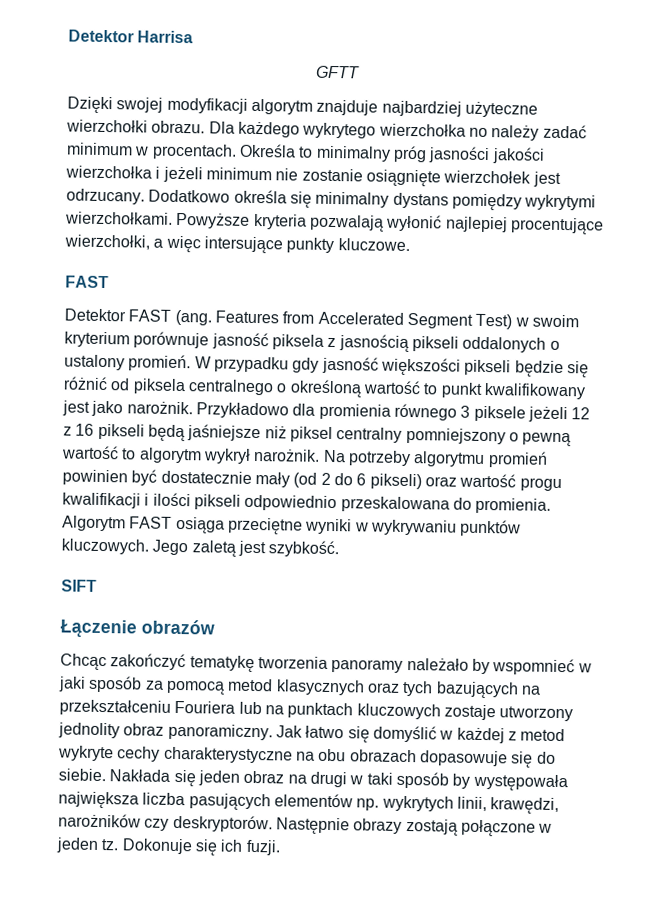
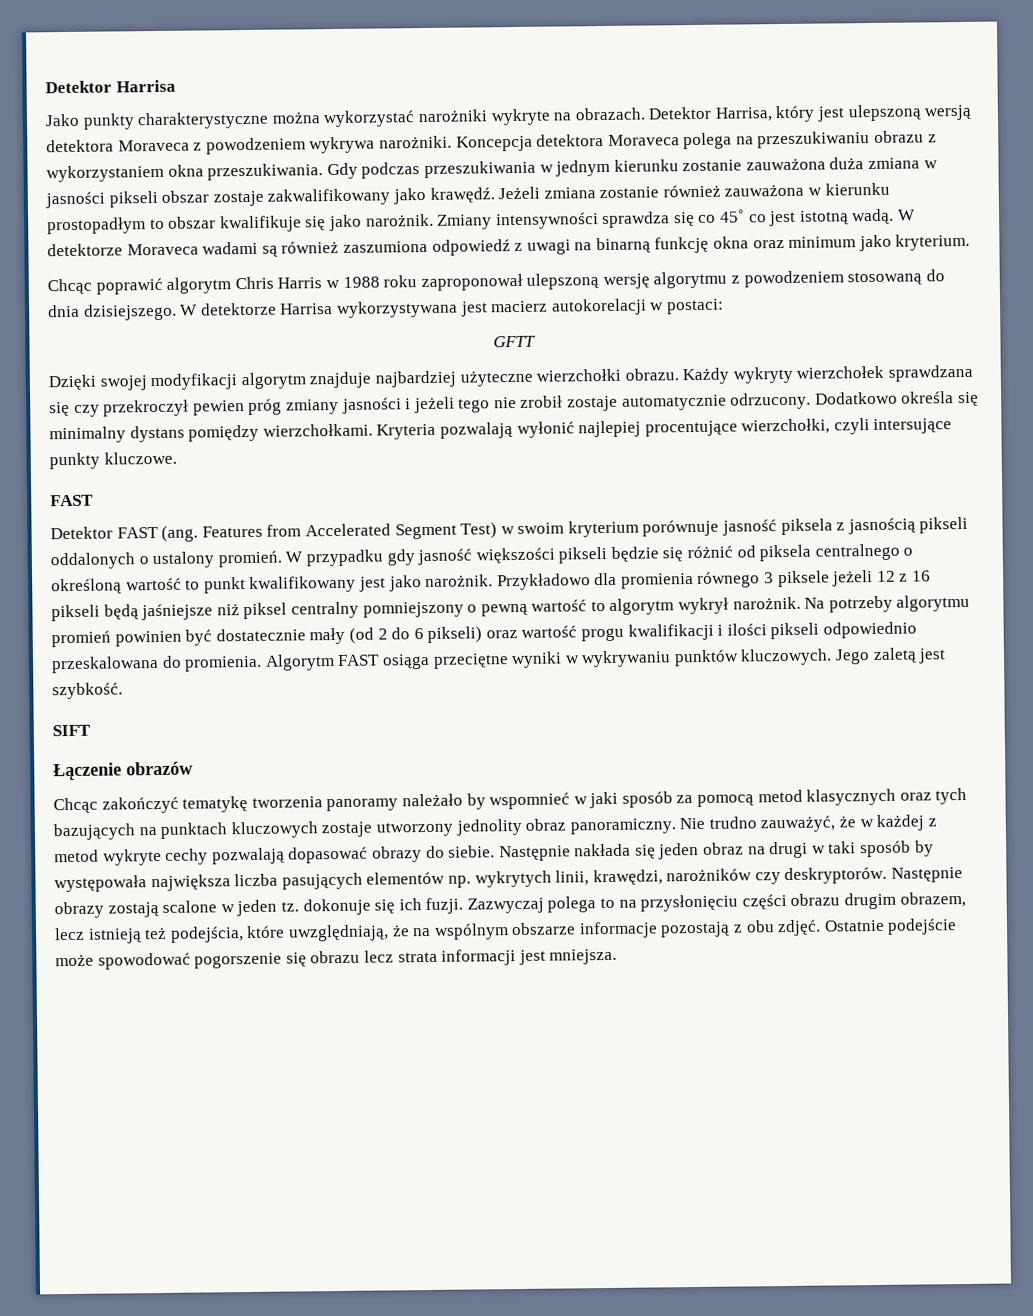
(194, 37) none -> [45,104,973,130] [46,130,937,155] [46,157,938,183] [45,182,890,209] [47,208,917,235] [47,233,971,257] [47,269,945,295] [48,298,724,321] // Jako punkty charakterystyczne można wykorzystać narożniki wykryte na obrazach. Detektor Harrisa, który jest ulepszoną wersją detektora Moraveca z powodzeniem wykrywa narożniki. Koncepcja detektora Moraveca polega na przeszukiwaniu obrazu z wykorzystaniem okna przeszukiwania. Gdy podczas przeszukiwania w jednym kierunku zostanie zauważona duża zmiana w jasności pikseli obszar zostaje zakwalifikowany jako krawędź. Jeżeli zmiana zostanie również zauważona w kierunku prostopadłym to obszar kwalifikuje się jako narożnik. Zmiany intensywności sprawdza się co 45˚ co jest istotną wadą. W detektorze Moraveca wadami są również zaszumiona odpowiedź z uwagi na binarną funkcję okna oraz minimum jako kryterium. // Chcąc poprawić algorytm Chris Harris w 1988 roku zaproponował ulepszoną wersję algorytmu z powodzeniem stosowaną do dnia dzisiejszego. W detektorze Harrisa wykorzystywana jest macierz autokorelacji w postaci:
[208,121,587,141] [66,142,545,164] [65,165,561,187] [66,188,145,205] Dla każdego wykrytego wierzchołka no należy zadać minimum w procentach. Określa to minimalny próg jasności jakości wierzchołka i jeżeli minimum nie zostanie osiągnięte wierzchołek jest odrzucany. -> [682,364,974,385] [49,392,812,417] Każdy wykryty wierzchołek sprawdzana się czy przekroczył pewien próg zmiany jasności i jeżeli tego nie zrobił zostaje automatycznie odrzucony.
[524,194,597,211] [65,211,307,230] wykrytymi wierzchołkami. Powyższe kryteria -> [262,423,437,440] wierzchołkami. Kryteria
[153,235,201,253] a więc -> [833,418,870,435] czyli
[59,699,284,716] przekształceniu Fouriera lub na -> (157, 831) none
[275,725,437,743] Jak łatwo się domyślić -> [679,815,857,833] Nie trudno zauważyć, że
[163,746,556,768] [58,768,171,782] charakterystyczne na obu obrazach dopasowuje się do siebie. Nakłada -> [211,843,632,865] pozwalają dopasować obrazy do siebie. Następnie nakłada
[460,819,536,837] połączone -> [162,900,218,913] scalone
[121,838,193,855] Dokonuje -> [302,898,371,916] dokonuje
(281, 847) none -> [466,891,966,914] [54,918,958,944] [55,948,618,970] Zazwyczaj polega to na przysłonięciu części obrazu drugim obrazem, lecz istnieją też podejścia, które uwzględniają, że na wspólnym obszarze informacje pozostają z obu zdjęć. Ostatnie podejście może spowodować pogorszenie się obrazu lecz strata informacji jest mniejsza.

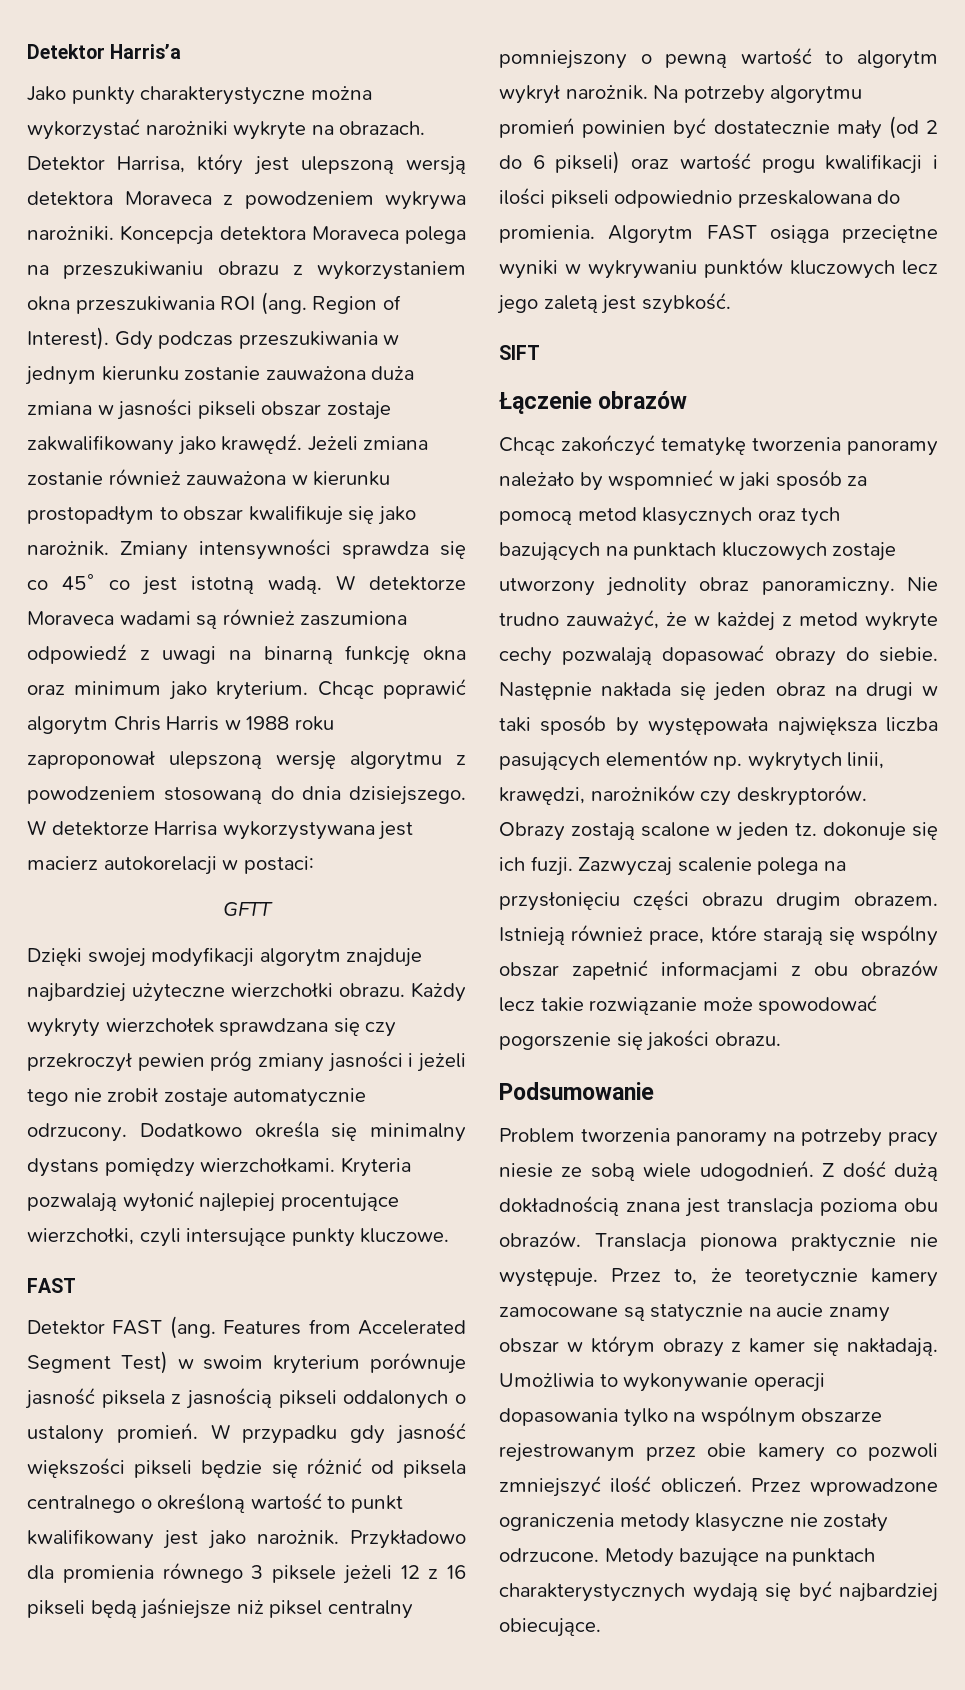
[45,79,176,94] Detektor Harrisa -> [27,44,182,59] Detektor Harris’a
[207,163,324,181] przeszukiwania. -> [75,292,401,315] [27,327,109,350] przeszukiwania ROI (ang. Region of Interest).
(971, 242) // -> (309, 690) none
[740,648,871,666] kluczowych. Jego -> [790,260,938,279] [497,295,538,314] kluczowych lecz jego
[891,867,964,883] [54,901,104,919] Następnie obrazy -> [499,822,565,841] Obrazy
[547,896,616,913] polega to -> [677,857,819,875] scalenie polega
[899,891,966,908] [54,918,958,944] [55,948,618,970] obrazem, lecz istnieją też podejścia, które uwzględniają, że na wspólnym obszarze informacje pozostają z obu zdjęć. Ostatnie podejście może spowodować pogorszenie się obrazu lecz strata informacji jest mniejsza. -> [854,892,938,906] [499,924,938,946] [499,959,938,981] [499,994,878,1015] [499,1029,781,1051] [499,1082,654,1100] [499,1128,938,1147] [499,1160,938,1181] [499,1195,938,1217] [499,1230,938,1252] [499,1268,938,1287] [499,1303,890,1322] [499,1335,938,1357] [499,1373,825,1392] [499,1405,883,1427] [499,1443,938,1462] [499,1475,938,1497] [499,1513,889,1532] [499,1548,876,1567] [499,1580,938,1602] [499,1618,601,1637] obrazem. Istnieją również prace, które starają się wspólny obszar zapełnić informacjami z obu obrazów lecz takie rozwiązanie może spowodować pogorszenie się jakości obrazu. // Podsumowanie // Problem tworzenia panoramy na potrzeby pracy niesie ze sobą wiele udogodnień. Z dość dużą dokładnością znana jest translacja pozioma obu obrazów. Translacja pionowa praktycznie nie występuje. Przez to, że teoretycznie kamery zamocowane są statycznie na aucie znamy obszar w którym obrazy z kamer się nakładają. Umożliwia to wykonywanie operacji dopasowania tylko na wspólnym obszarze rejestrowanym przez obie kamery co pozwoli zmniejszyć ilość obliczeń. Przez wprowadzone ograniczenia metody klasyczne nie zostały odrzucone. Metody bazujące na punktach charakterystycznych wydają się być najbardziej obiecujące.

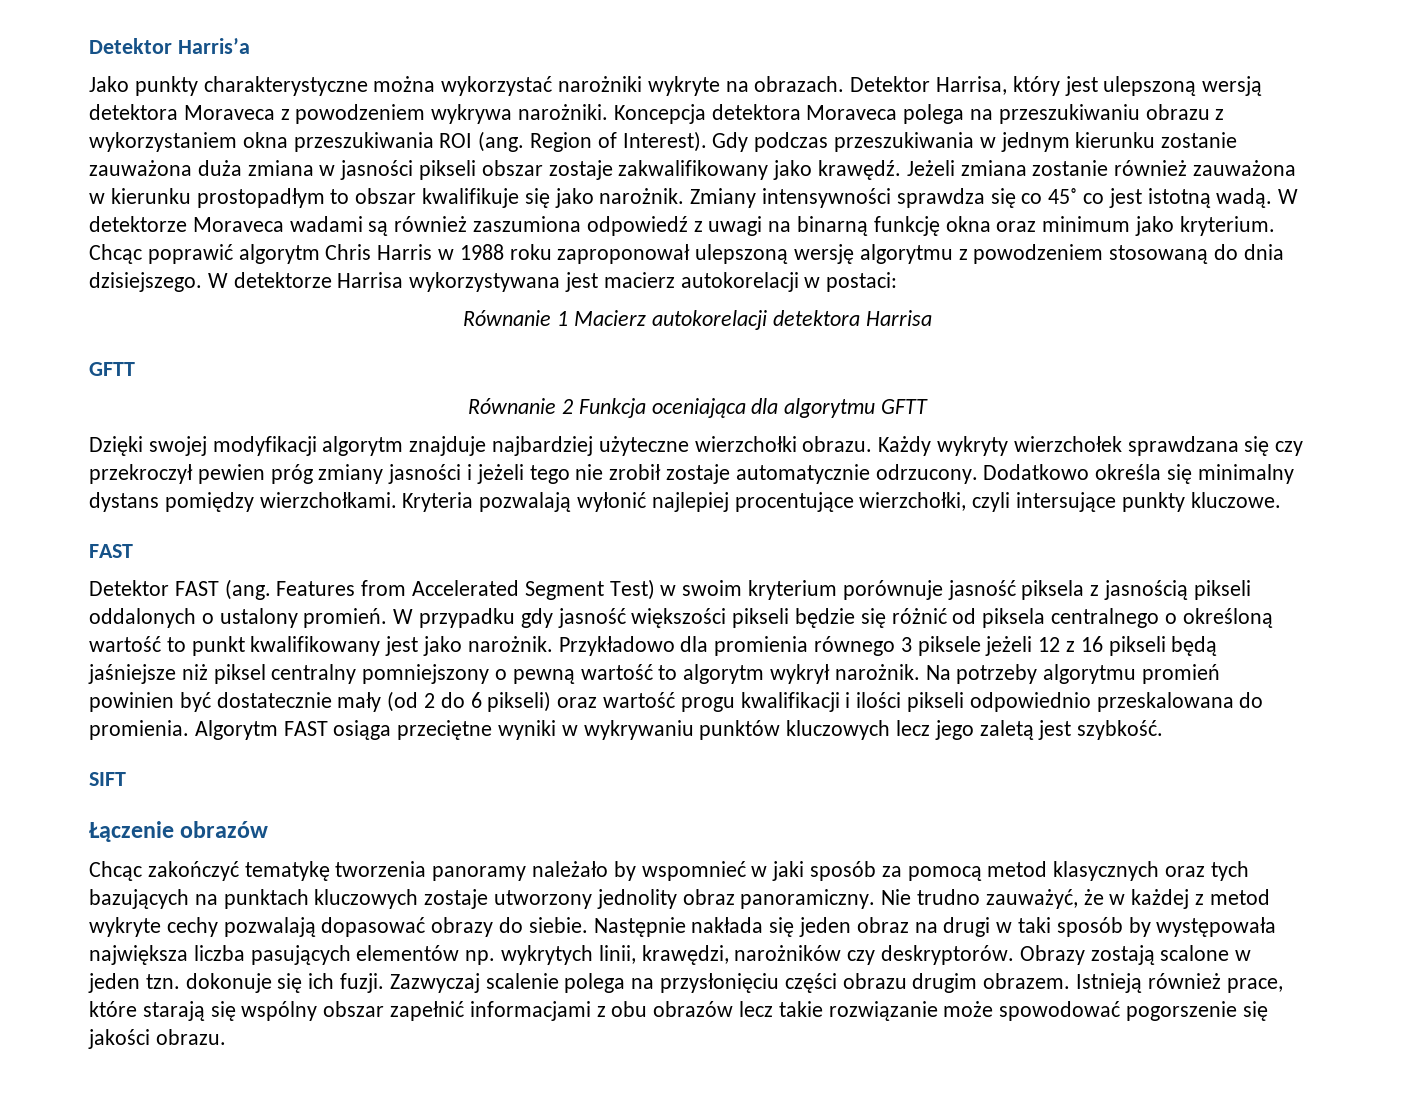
(314, 865) none -> [463,310,932,330] [89,362,135,376] [468,398,876,418] Równanie 1 Macierz autokorelacji detektora Harrisa // GFTT // Równanie 2 Funkcja oceniająca dla algorytmu
[795,823,817,836] tz. -> [145,974,180,989] tzn.
[499,1082,654,1100] [499,1128,938,1147] [499,1160,938,1181] [499,1195,938,1217] [499,1230,938,1252] [499,1268,938,1287] [499,1303,890,1322] [499,1335,938,1357] [499,1373,825,1392] [499,1405,883,1427] [499,1443,938,1462] [499,1475,938,1497] [499,1513,889,1532] [499,1548,876,1567] [499,1580,938,1602] [499,1618,601,1637] // Podsumowanie // Problem tworzenia panoramy na potrzeby pracy niesie ze sobą wiele udogodnień. Z dość dużą dokładnością znana jest translacja pozioma obu obrazów. Translacja pionowa praktycznie nie występuje. Przez to, że teoretycznie kamery zamocowane są statycznie na aucie znamy obszar w którym obrazy z kamer się nakładają. Umożliwia to wykonywanie operacji dopasowania tylko na wspólnym obszarze rejestrowanym przez obie kamery co pozwoli zmniejszyć ilość obliczeń. Przez wprowadzone ograniczenia metody klasyczne nie zostały odrzucone. Metody bazujące na punktach charakterystycznych wydają się być najbardziej obiecujące. -> (226, 1037) none

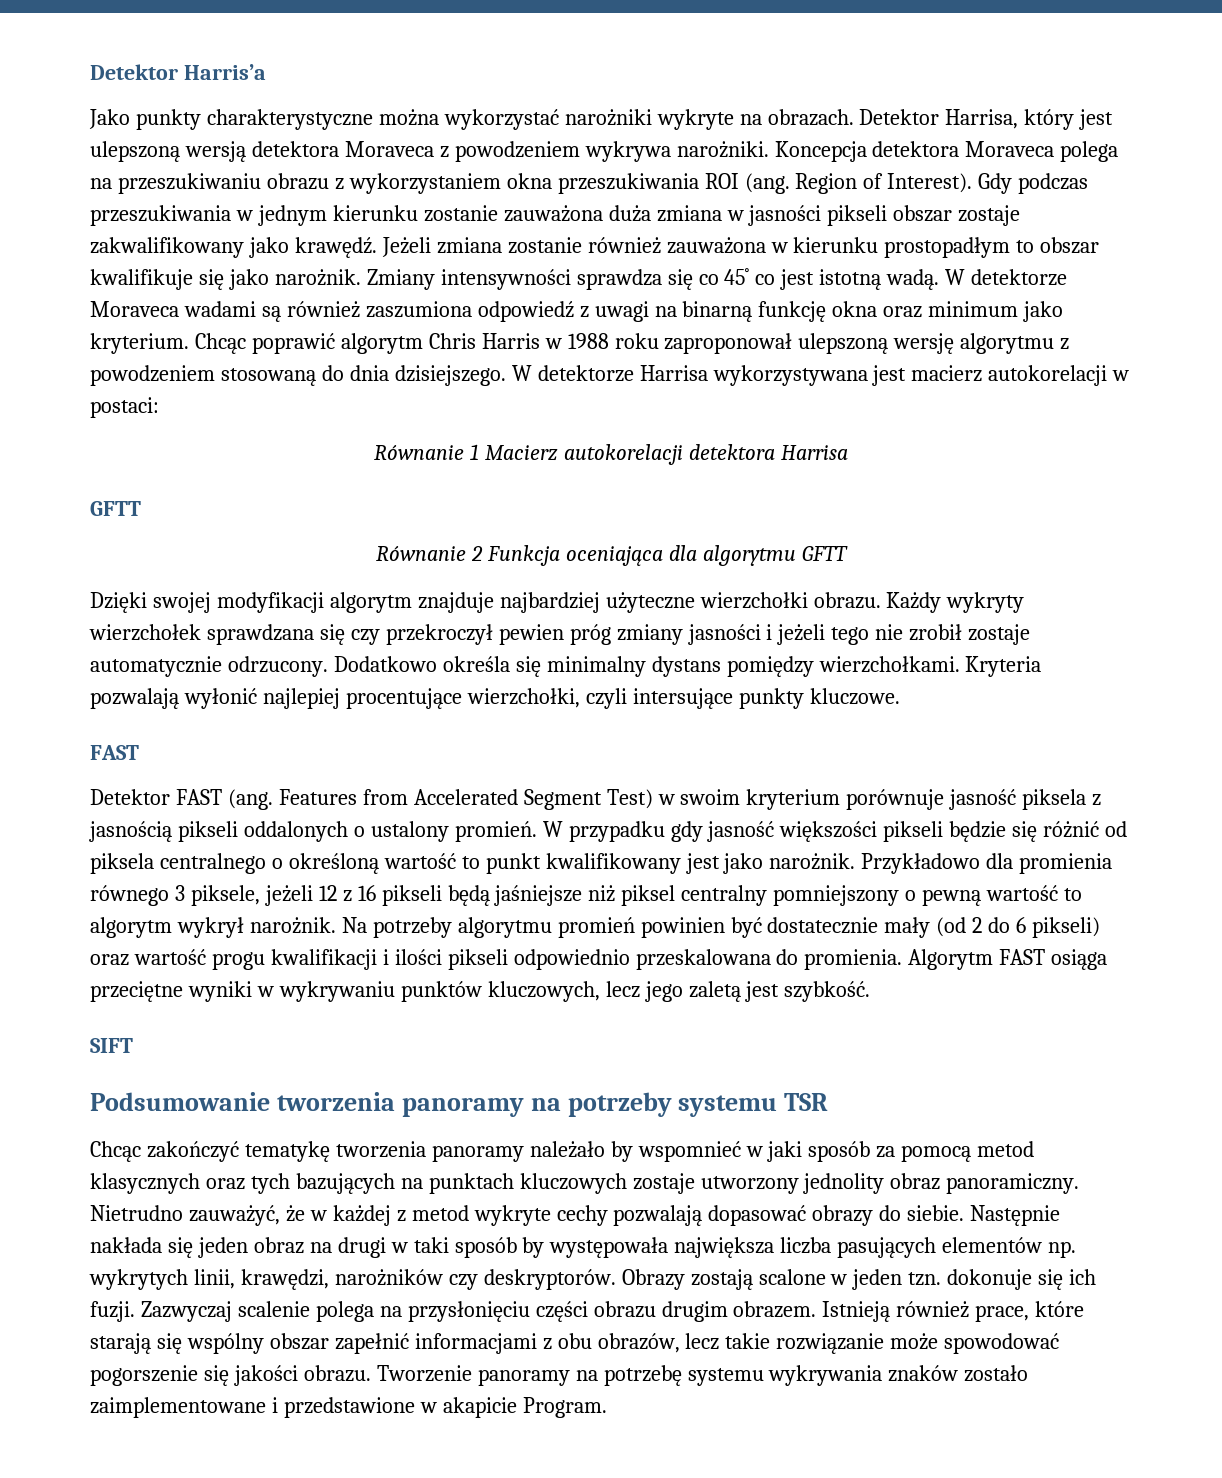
[917,636,981,656] piksele -> [190,885,260,906] piksele,
[786,720,891,740] kluczowych -> [487,981,600,1002] kluczowych,
[89,821,269,842] Łączenie obrazów -> [90,1092,829,1117] Podsumowanie tworzenia panoramy na potrzeby systemu TSR
[881,889,981,905] Nie trudno -> [90,1205,183,1221] Nietrudno
[653,1001,734,1017] obrazów -> [597,1333,680,1353] obrazów,
(226, 1037) none -> [376,1365,1029,1386] [90,1397,607,1418] Tworzenie panoramy na potrzebę systemu wykrywania znaków zostało zaimplementowane i przedstawione w akapicie Program.

